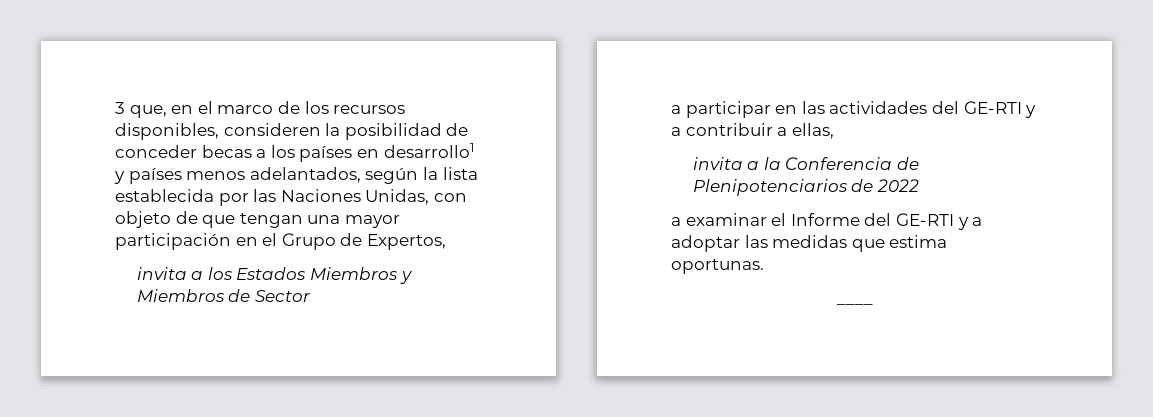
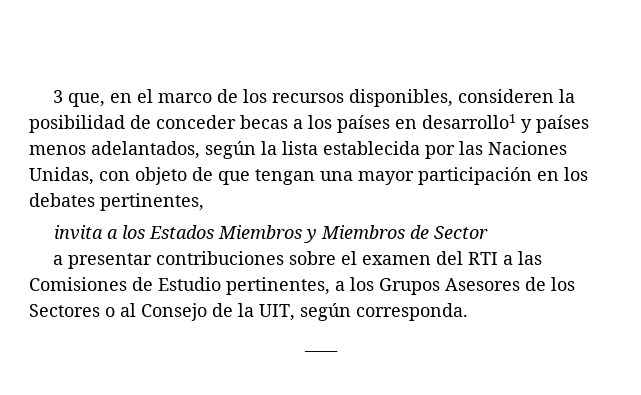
[262,233,446,250] el Grupo de Expertos, -> [564,167,588,181] [29,193,204,211] los debates pertinentes,
[685,101,1037,118] [671,123,834,139] [692,157,920,170] [692,179,919,196] [671,213,983,230] [671,235,948,252] [671,259,764,274] participar en las actividades del GE-RTI y a contribuir a ellas, // invita a la Conferencia de Plenipotenciarios de 2022 // a examinar el Informe del GE-RTI y a adoptar las medidas que estima oportunas. -> [68,251,543,269] [29,277,575,295] [29,303,468,321] presentar contribuciones sobre el examen del RTI a las Comisiones de Estudio pertinentes, a los Grupos Asesores de los Sectores o al Consejo de la UIT, según corresponda.

